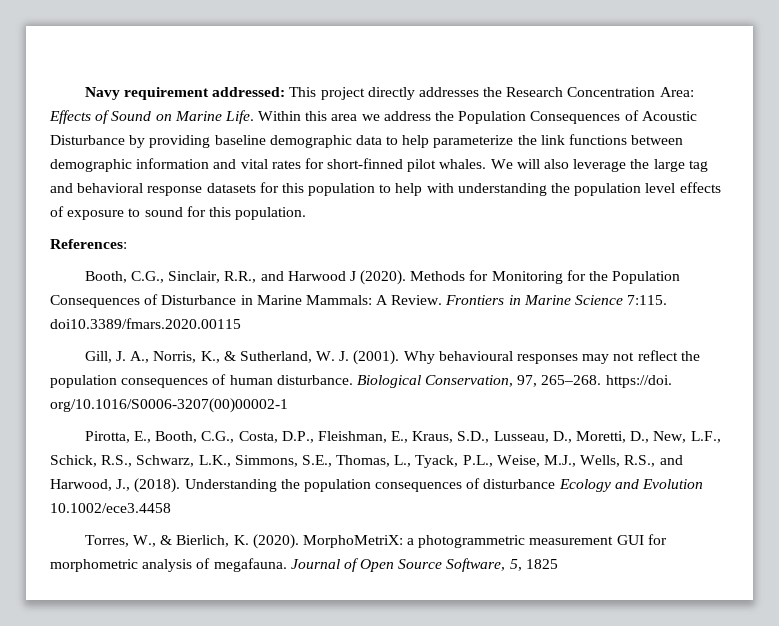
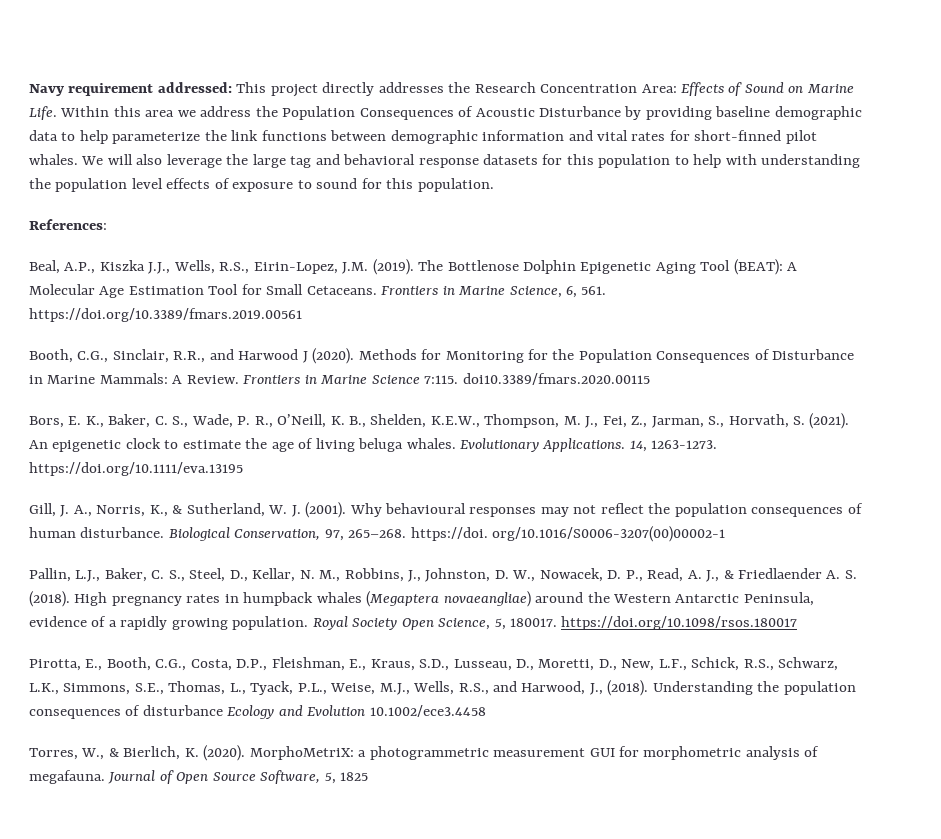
(127, 244) none -> [29,259,798,275] [29,284,607,298] [29,308,302,322] // Beal, A.P., Kiszka J.J., Wells, R.S., Eirin-Lopez, J.M. (2019). The Bottlenose Dolphin Epigenetic Aging Tool (BEAT): A Molecular Age Estimation Tool for Small Cetaceans. Frontiers in Marine Science, 6, 561. https://doi.org/10.3389/fmars.2019.00561
(241, 323) none -> [29,413,850,429] [29,438,718,452] [29,462,243,476] // Bors, E. K., Baker, C. S., Wade, P. R., O’Neill, K. B., Shelden, K.E.W., Thompson, M. J., Fei, Z., Jarman, S., Horvath, S. (2021). An epigenetic clock to estimate the age of living beluga whales. Evolutionary Applications. 14, 1263-1273. https://doi.org/10.1111/eva.13195
(288, 405) none -> [29,568,857,582] [29,591,814,607] [29,616,798,630] // Pallin, L.J., Baker, C. S., Steel, D., Kellar, N. M., Robbins, J., Johnston, D. W., Nowacek, D. P., Read, A. J., & Friedlaender A. S. (2018). High pregnancy rates in humpback whales (Megaptera novaeangliae) around the Western Antarctic Peninsula, evidence of a rapidly growing population. Royal Society Open Science, 5, 180017. https://doi.org/10.1098/rsos.180017

